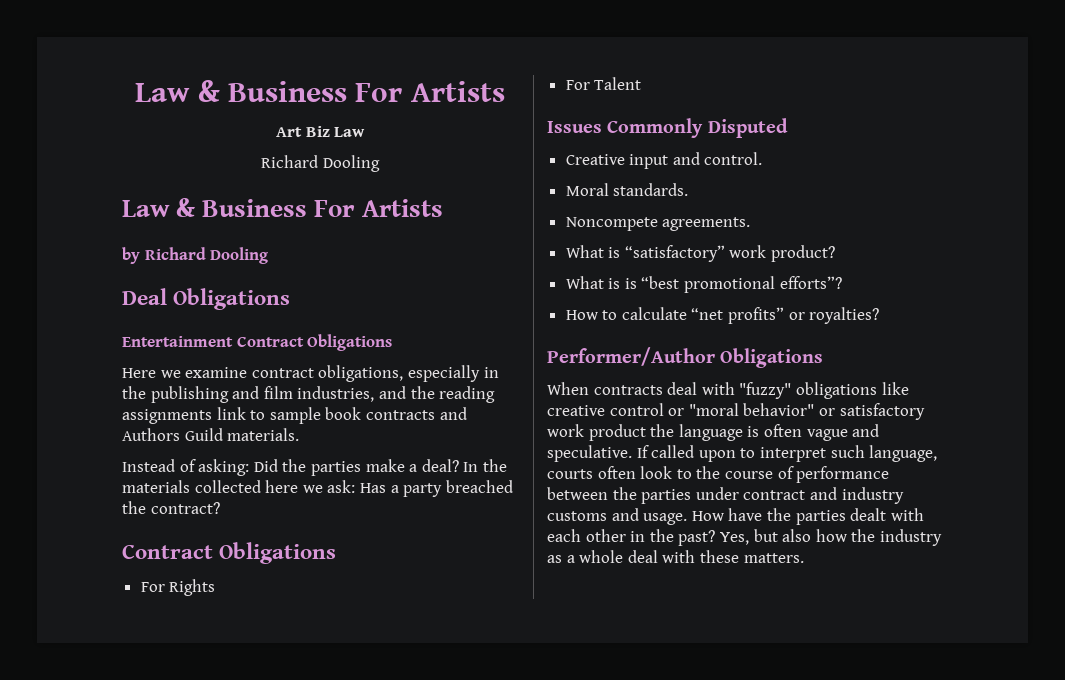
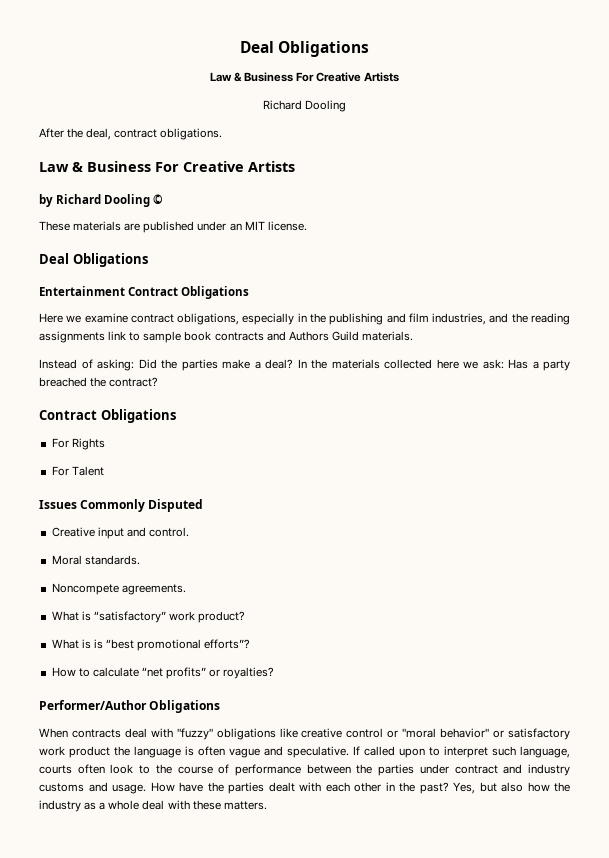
[135,80,505,102] [275,126,366,137] [261,155,380,172] [122,198,443,217] [122,247,269,264] Law & Business For Artists // Art Biz Law // Richard Dooling // Law & Business For Artists // by Richard Dooling -> [239,41,370,57] [209,72,400,82] [262,100,347,112] [39,128,223,140] [39,161,295,172] [39,194,164,207] [39,221,307,233] Deal Obligations // Law & Business For Creative Artists // Richard Dooling // After the deal, contract obligations. // Law & Business For Creative Artists // by Richard Dooling © // These materials are published under an MIT license.

